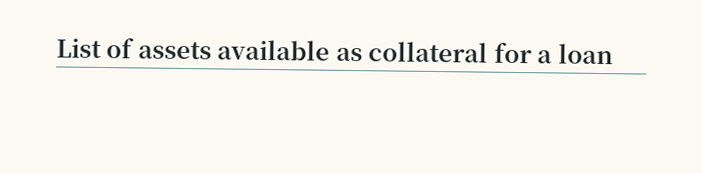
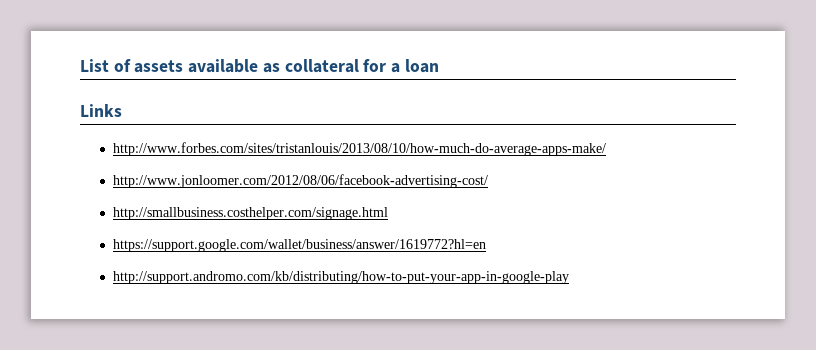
(613, 54) none -> [80,104,122,117] [113,142,607,156] [113,174,489,188] [113,207,389,220] [113,239,487,252] [113,271,570,284] // Links // http://www.forbes.com/sites/tristanlouis/2013/08/10/how-much-do-average-apps-make/ // http://www.jonloomer.com/2012/08/06/facebook-advertising-cost/ // http://smallbusiness.costhelper.com/signage.html // https://support.google.com/wallet/business/answer/1619772?hl=en // http://support.andromo.com/kb/distributing/how-to-put-your-app-in-google-play

